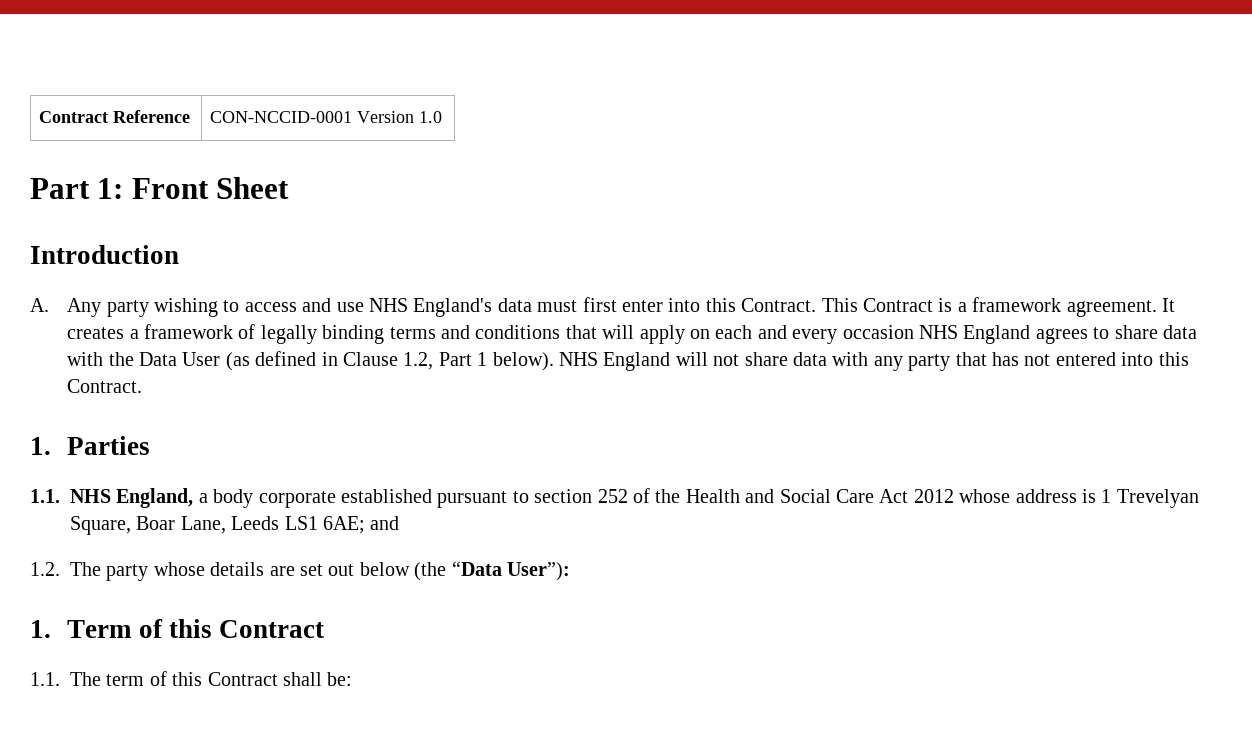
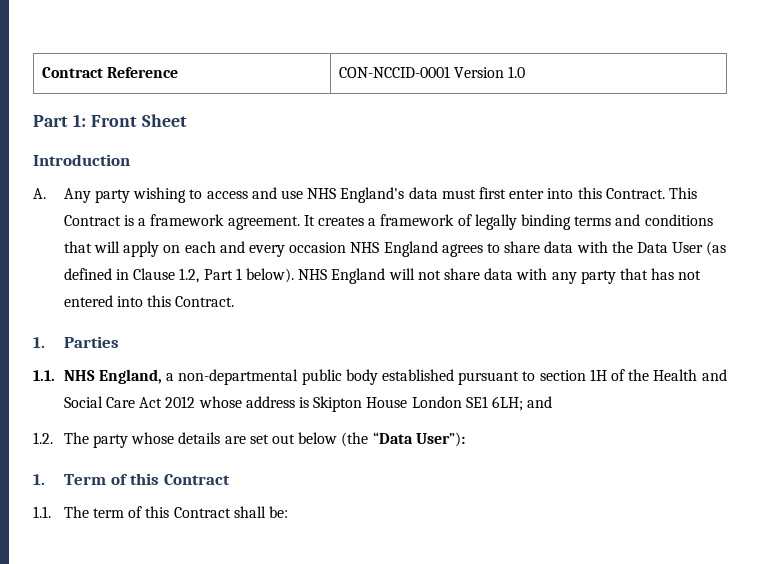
[213,489,336,508] body corporate -> [178,369,378,385] non-departmental public body
[597,489,628,503] 252 -> [589,369,607,381] 1H
[1101,489,1199,508] [70,516,365,535] 1 Trevelyan Square, Boar Lane, Leeds LS1 6AE; -> [313,396,523,412] Skipton House London SE1 6LH;

